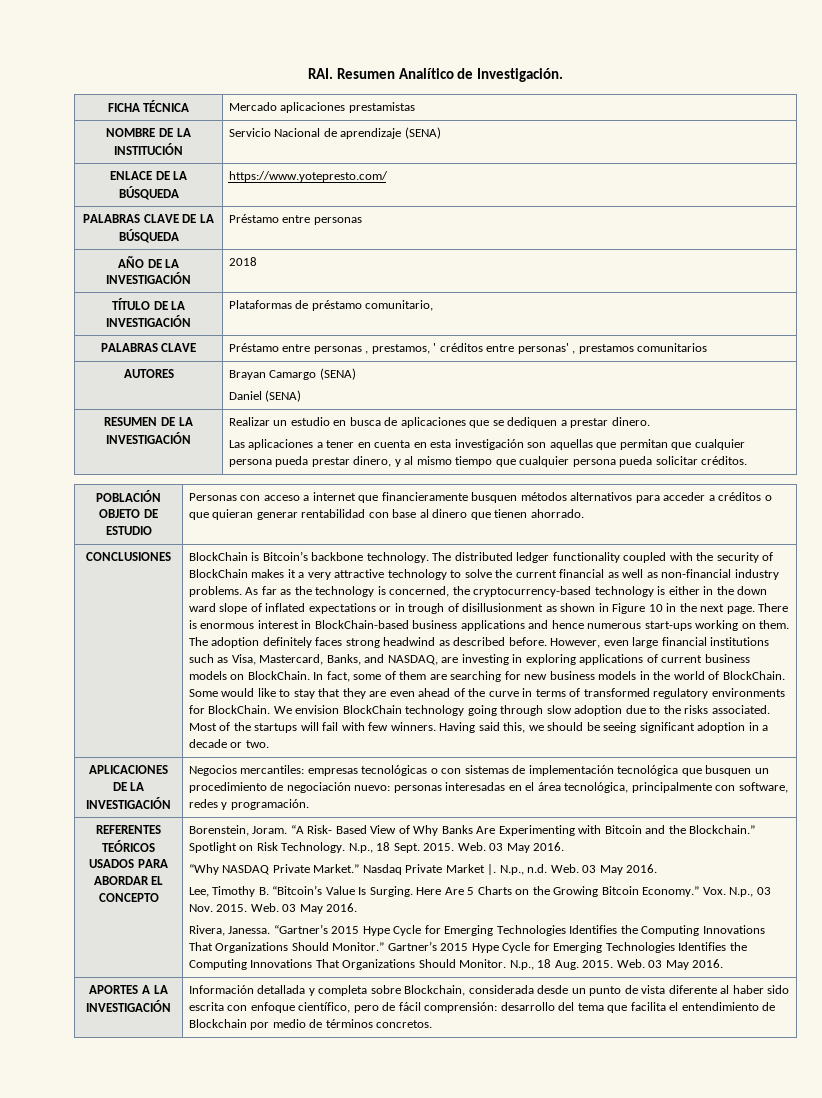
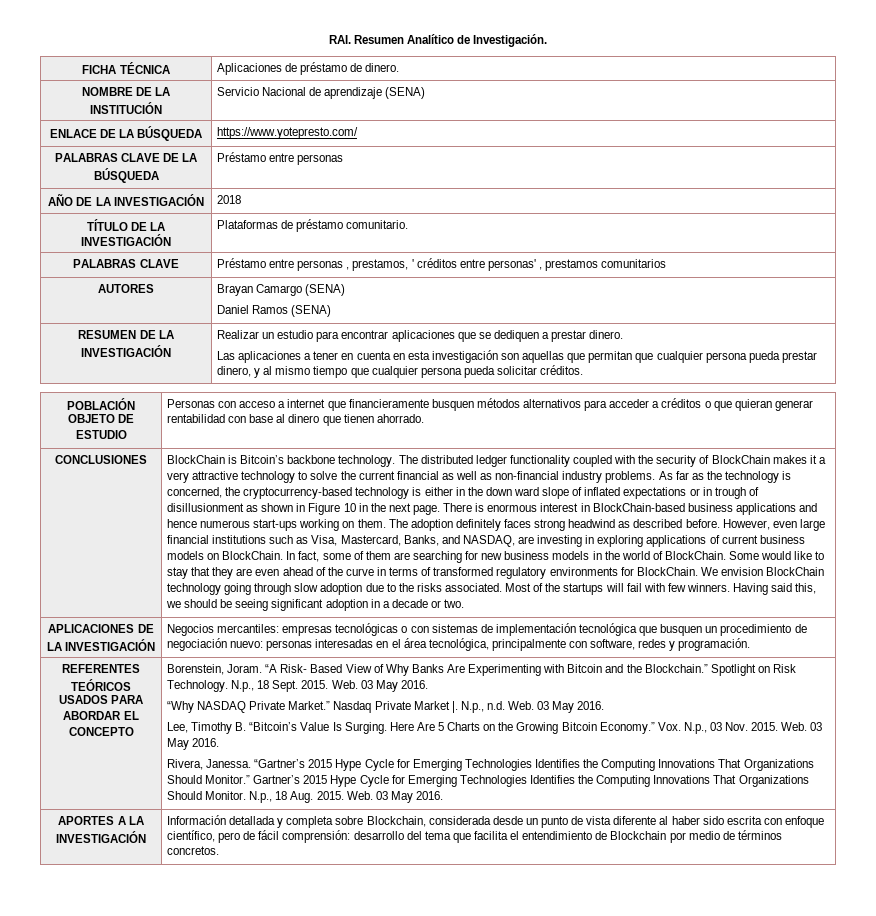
[228,102,415,113] Mercado aplicaciones prestamistas -> [217,62,400,75] Aplicaciones de préstamo de dinero.
[365,300,434,311] comunitario, -> [346,220,409,229] comunitario.
(262, 395) none -> [252,305,289,314] Ramos
[333,417,398,426] en busca de -> [316,330,389,342] para encontrar

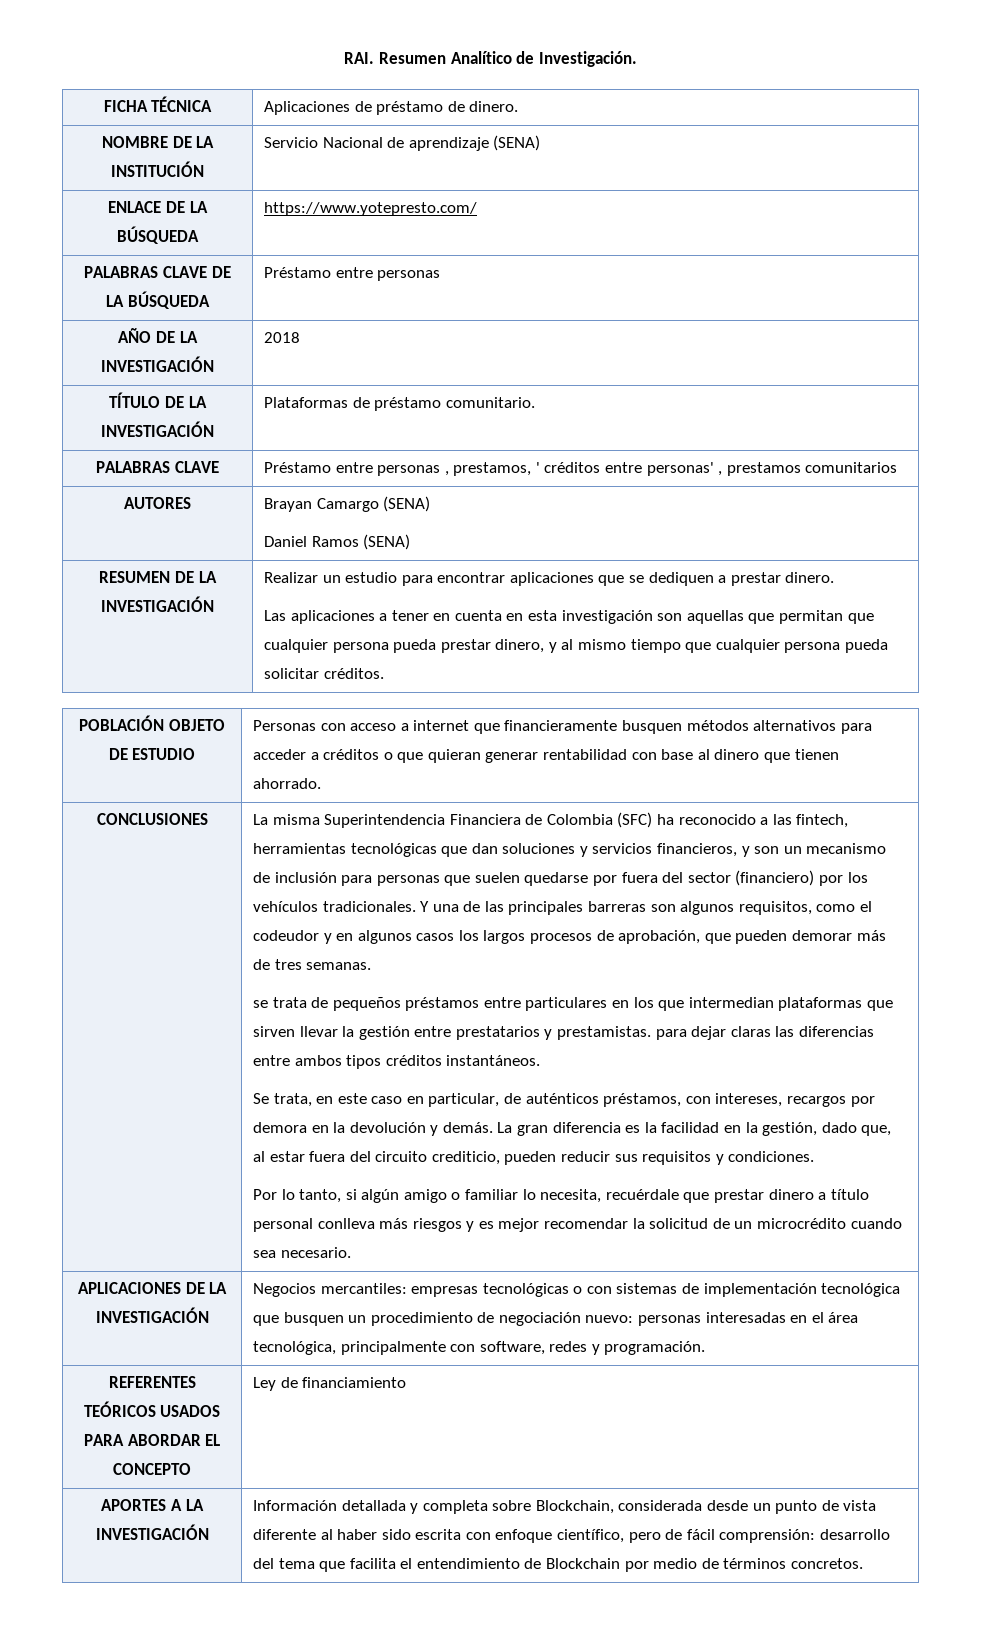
[167,455,826,467] [167,471,792,483] [167,487,759,499] [167,503,817,515] [167,519,825,531] [167,535,805,547] [167,551,825,563] [167,567,825,579] [167,583,817,595] [166,599,465,611] BlockChain is Bitcoin’s backbone technology. The distributed ledger functionality coupled with the security of BlockChain makes it a very attractive technology to solve the current financial as well as non-financial industry problems. As far as the technology is concerned, the cryptocurrency-based technology is either in the down ward slope of inflated expectations or in trough of disillusionment as shown in Figure 10 in the next page. There is enormous interest in BlockChain-based business applications and hence numerous start-ups working on them. The adoption definitely faces strong headwind as described before. However, even large financial institutions such as Visa, Mastercard, Banks, and NASDAQ, are investing in exploring applications of current business models on BlockChain. In fact, some of them are searching for new business models in the world of BlockChain. Some would like to stay that they are even ahead of the curve in terms of transformed regulatory environments for BlockChain. We envision BlockChain technology going through slow adoption due to the risks associated. Most of the startups will fail with few winners. Having said this, we should be seeing significant adoption in a decade or two. -> [252,812,849,828] [252,843,887,857] [252,870,868,886] [252,901,873,915] [252,930,886,944] [252,959,372,970] [252,997,894,1011] [252,1026,875,1040] [252,1055,541,1069] [252,1093,875,1107] [252,1122,892,1136] [252,1151,815,1165] [252,1189,869,1203] [252,1218,902,1232] [252,1247,351,1258] La misma Superintendencia Financiera de Colombia (SFC) ha reconocido a las fintech, herramientas tecnológicas que dan soluciones y servicios financieros, y son un mecanismo de inclusión para personas que suelen quedarse por fuera del sector (financiero) por los vehículos tradicionales. Y una de las principales barreras son algunos requisitos, como el codeudor y en algunos casos los largos procesos de aprobación, que pueden demorar más de tres semanas. // se trata de pequeños préstamos entre particulares en los que intermedian plataformas que sirven llevar la gestión entre prestatarios y prestamistas. para dejar claras las diferencias entre ambos tipos créditos instantáneos. // Se trata, en este caso en particular, de auténticos préstamos, con intereses, recargos por demora en la devolución y demás. La gran diferencia es la facilidad en la gestión, dado que, al estar fuera del circuito crediticio, pueden reducir sus requisitos y condiciones. // Por lo tanto, si algún amigo o familiar lo necesita, recuérdale que prestar dinero a título personal conlleva más riesgos y es mejor recomendar la solicitud de un microcrédito cuando sea necesario.
[167,664,796,676] [167,680,428,692] [167,701,605,713] [167,722,823,734] [167,738,220,750] [167,759,814,771] [167,775,809,787] [167,791,444,803] Borenstein, Joram. “A Risk- Based View of Why Banks Are Experimenting with Bitcoin and the Blockchain.” Spotlight on Risk Technology. N.p., 18 Sept. 2015. Web. 03 May 2016. // “Why NASDAQ Private Market.” Nasdaq Private Market |. N.p., n.d. Web. 03 May 2016. // Lee, Timothy B. “Bitcoin’s Value Is Surging. Here Are 5 Charts on the Growing Bitcoin Economy.” Vox. N.p., 03 Nov. 2015. Web. 03 May 2016. // Rivera, Janessa. “Gartner’s 2015 Hype Cycle for Emerging Technologies Identifies the Computing Innovations That Organizations Should Monitor.” Gartner’s 2015 Hype Cycle for Emerging Technologies Identifies the Computing Innovations That Organizations Should Monitor. N.p., 18 Aug. 2015. Web. 03 May 2016. -> [252,1377,407,1391] Ley de financiamiento

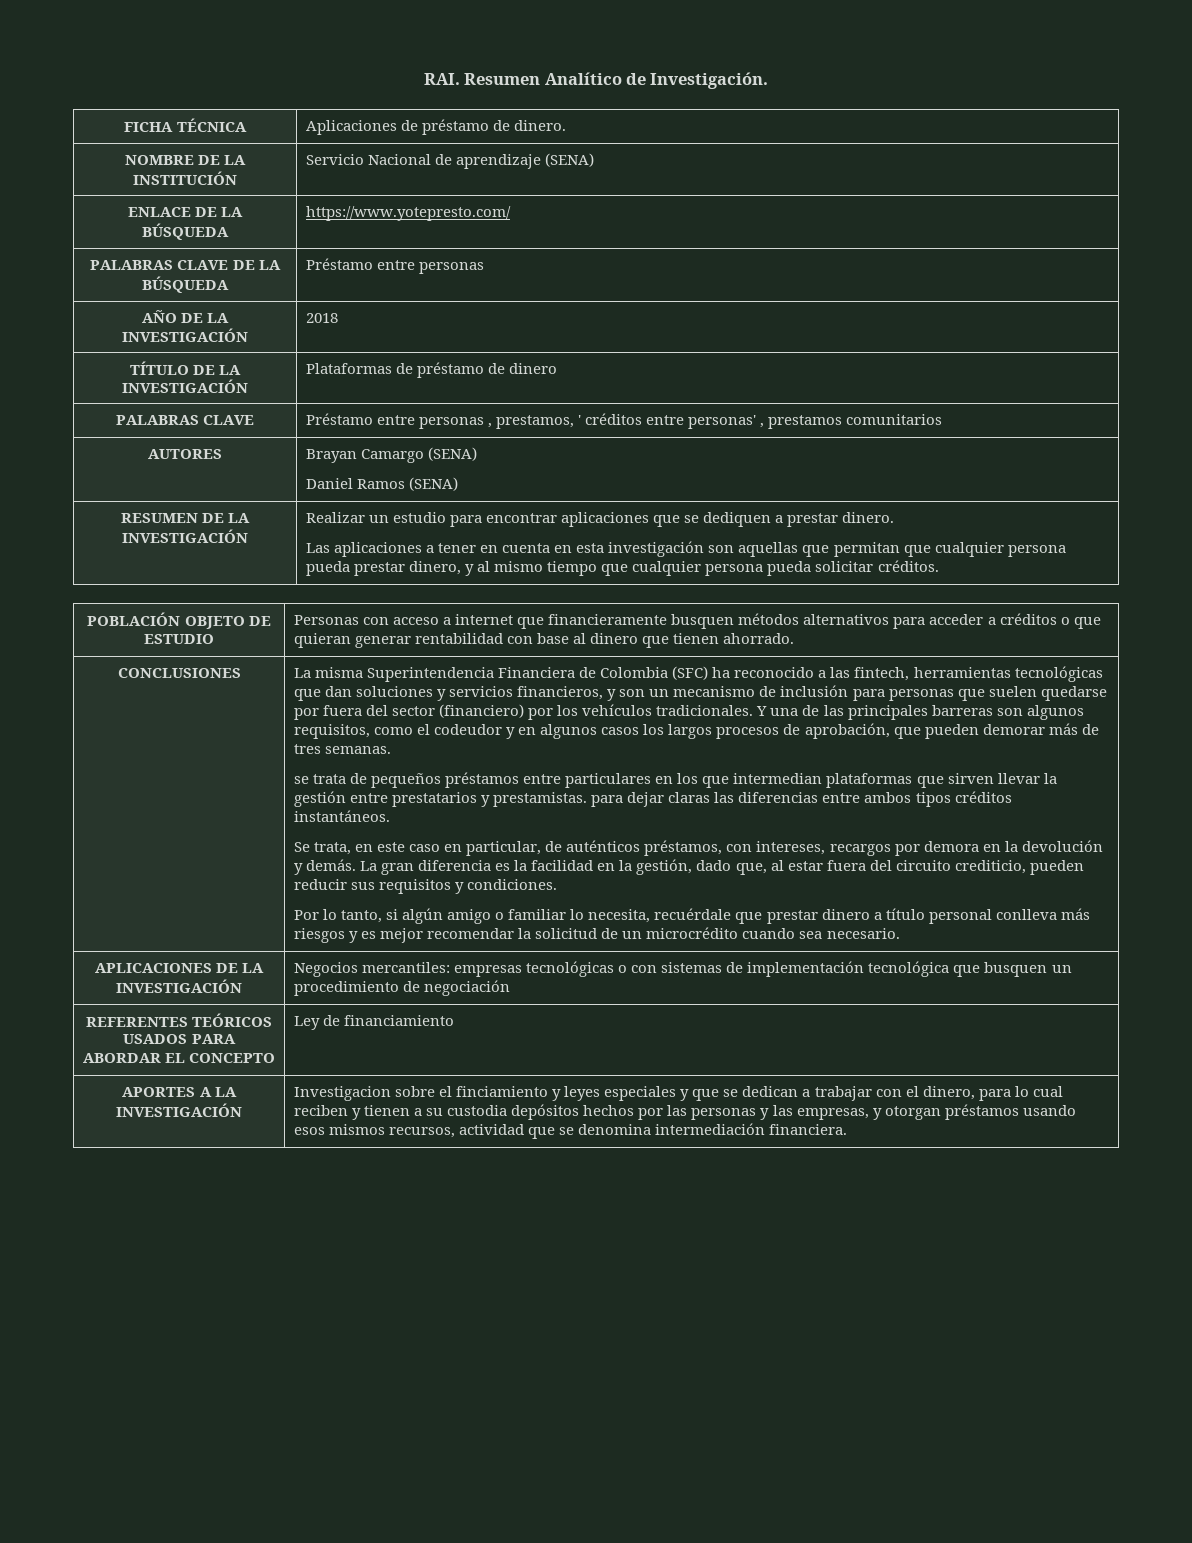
[445,397,535,408] comunitario. -> [488,363,558,374] de dinero
[585,1312,859,1326] [252,1341,706,1355] nuevo: personas interesadas en el área tecnológica, principalmente con software, redes y programación. -> (511, 988) none
[252,1500,877,1514] [252,1529,891,1543] [252,1558,864,1572] Información detallada y completa sobre Blockchain, considerada desde un punto de vista diferente al haber sido escrita con enfoque científico, pero de fácil comprensión: desarrollo del tema que facilita el entendimiento de Blockchain por medio de términos concretos. -> [293,1086,1063,1101] [293,1104,1076,1120] [293,1123,848,1139] Investigacion sobre el finciamiento y leyes especiales y que se dedican a trabajar con el dinero, para lo cual reciben y tienen a su custodia depósitos hechos por las personas y las empresas, y otorgan préstamos usando esos mismos recursos, actividad que se denomina intermediación financiera.

